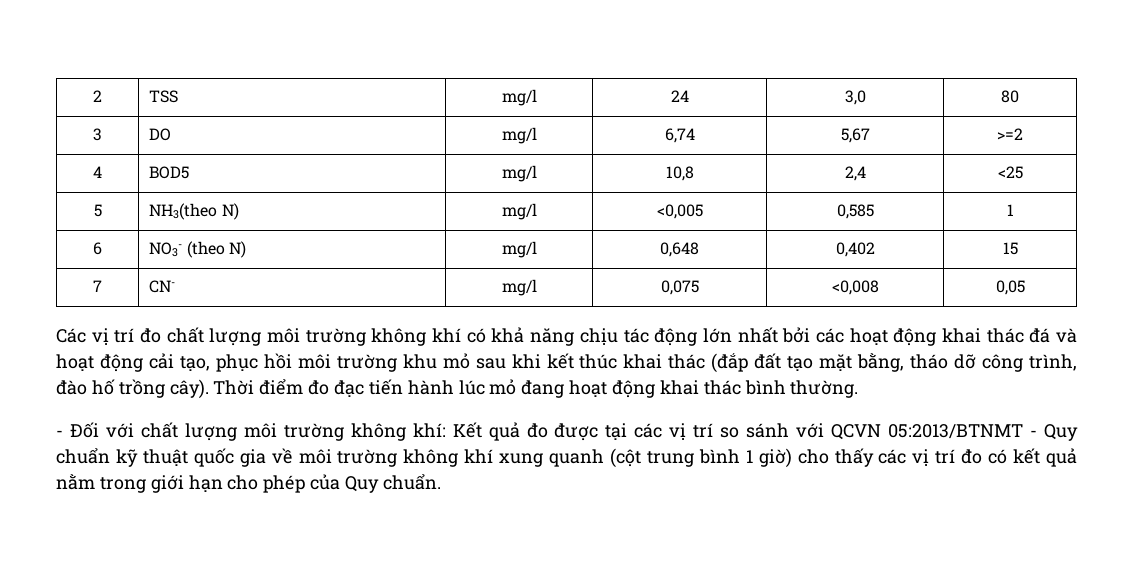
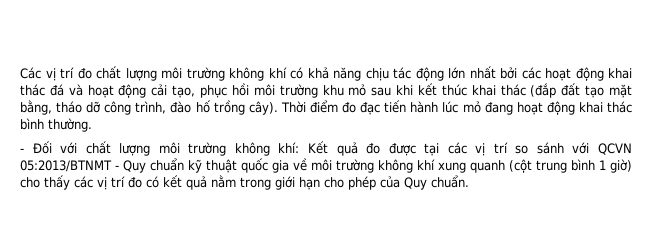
[93,90,102,102] [149,90,179,103] [501,89,537,106] [670,90,689,102] [844,90,866,105] [1001,90,1019,103] [93,128,102,141] [149,128,172,141] [501,127,537,144] [664,128,695,143] [840,128,870,143] [997,128,1023,140] [93,166,102,178] [149,166,190,179] [501,165,537,182] [665,166,694,181] [844,166,866,181] [997,166,1023,179] [93,204,102,217] [149,203,239,220] [501,203,537,220] [656,204,703,219] [836,204,874,219] [1006,204,1014,216] [93,242,102,255] [149,241,247,258] [501,241,537,258] [660,242,699,257] [835,242,875,257] [1002,242,1018,255] [93,280,102,292] [149,280,176,293] [501,279,537,296] [660,280,699,295] [831,280,879,295] [995,280,1025,295] 2 | TSS | mg/l | 24 | 3,0 | 80 // 3 | DO | mg/l | 6,74 | 5,67 | >=2 // 4 | BOD5 | mg/l | 10,8 | 2,4 | <25 // 5 | NH3(theo N) | mg/l | <0,005 | 0,585 | 1 // 6 | NO3- (theo N) | mg/l | 0,648 | 0,402 | 15 // 7 | CN- | mg/l | 0,075 | <0,008 | 0,05 // -> (20, 73) none

